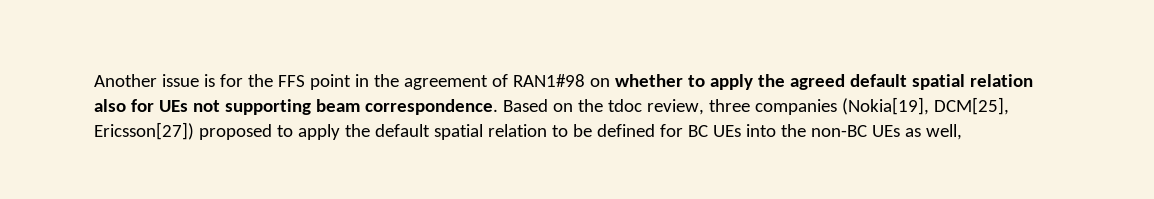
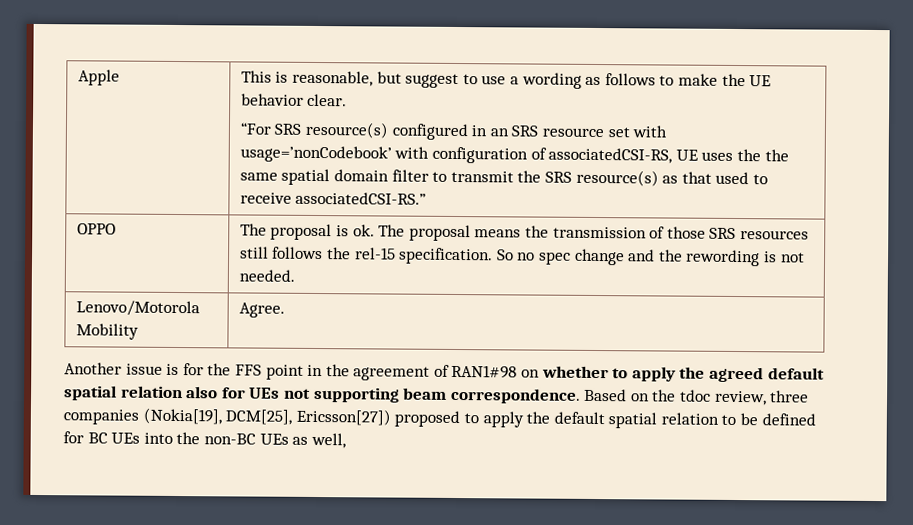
(94, 80) none -> [77,69,120,86] [240,70,772,89] [240,93,348,107] [239,121,668,141] [239,145,789,164] [239,168,768,187] [239,191,427,205] [76,223,116,235] [239,223,809,242] [239,246,805,267] [238,269,295,282] [75,300,200,317] [75,323,139,340] [238,302,285,318] Apple | This is reasonable, but suggest to use a wording as follows to make the UE behavior clear. // “For SRS resource(s) configured in an SRS resource set with usage=’nonCodebook’ with configuration of associatedCSI-RS, UE uses the the same spatial domain filter to transmit the SRS resource(s) as that used to receive associatedCSI-RS.” // OPPO | The proposal is ok. The proposal means the transmission of those SRS resources still follows the rel-15 specification. So no spec change and the rewording is not needed. // Lenovo/Motorola Mobility | Agree. //

